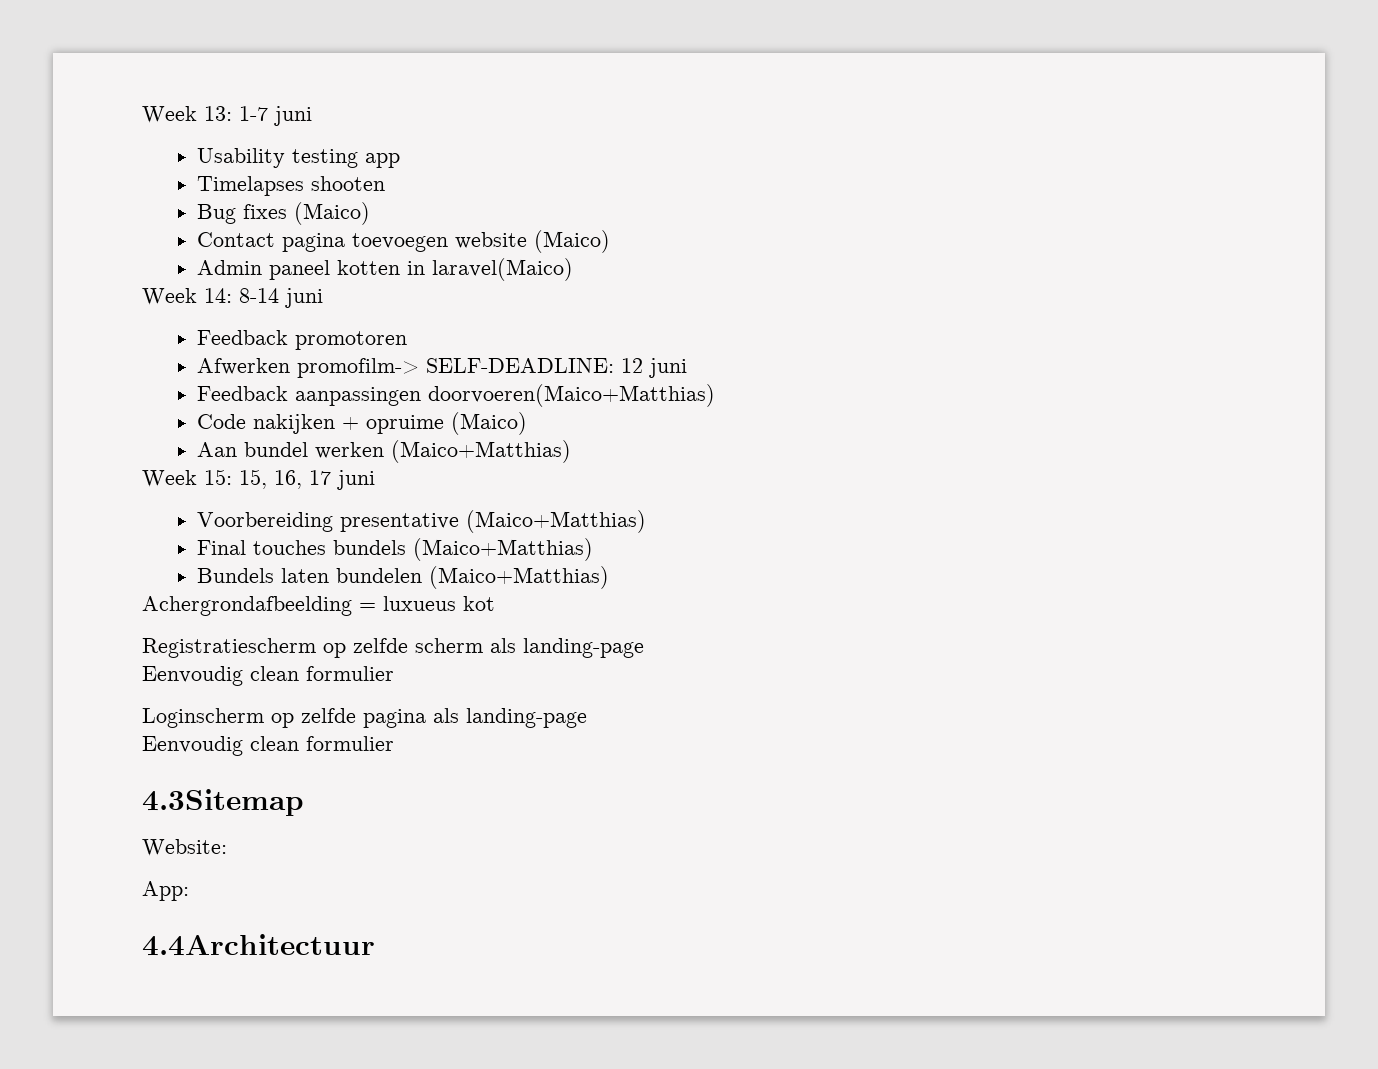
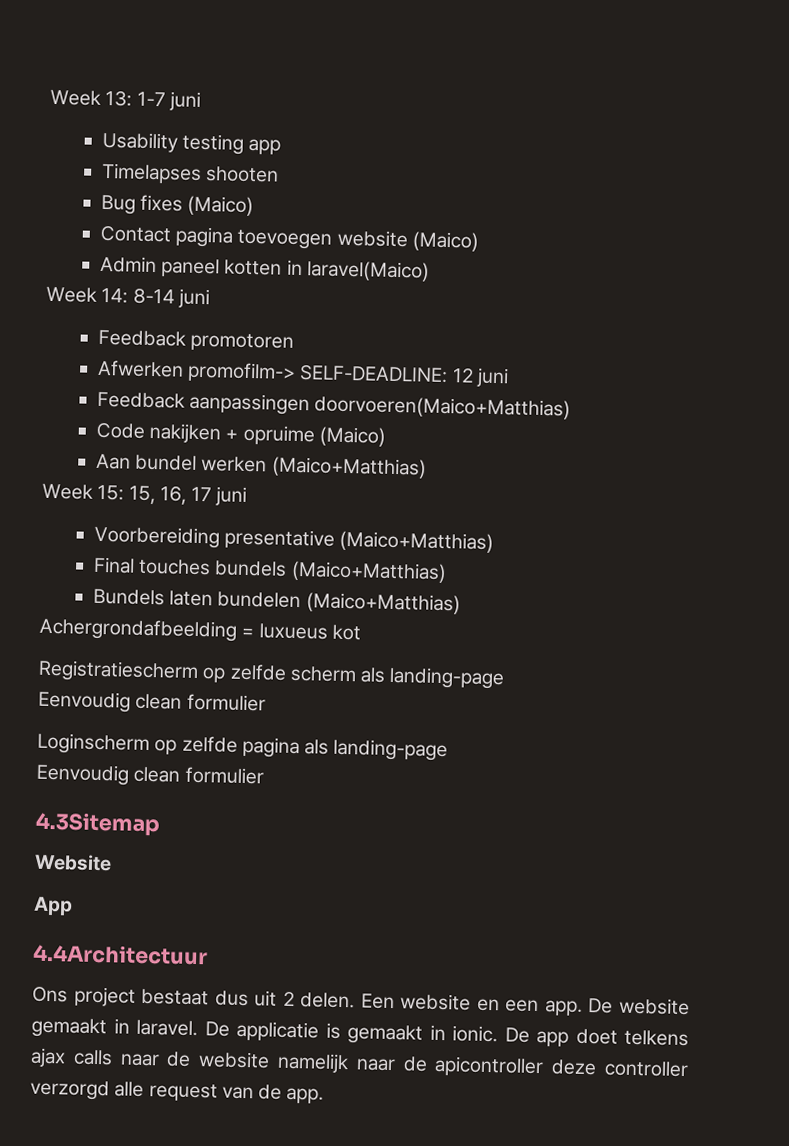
[142,839,227,856] [142,881,189,901] Website: // App: -> [34,853,112,872] [33,896,73,916] Website // App
(375, 945) none -> [32,986,691,1016] [31,1017,689,1047] [30,1047,689,1078] [30,1079,325,1104] // Ons project bestaat dus uit 2 delen. Een website en een app. De website gemaakt in laravel. De applicatie is gemaakt in ionic. De app doet telkens ajax calls naar de website namelijk naar de apicontroller deze controller verzorgd alle request van de app.

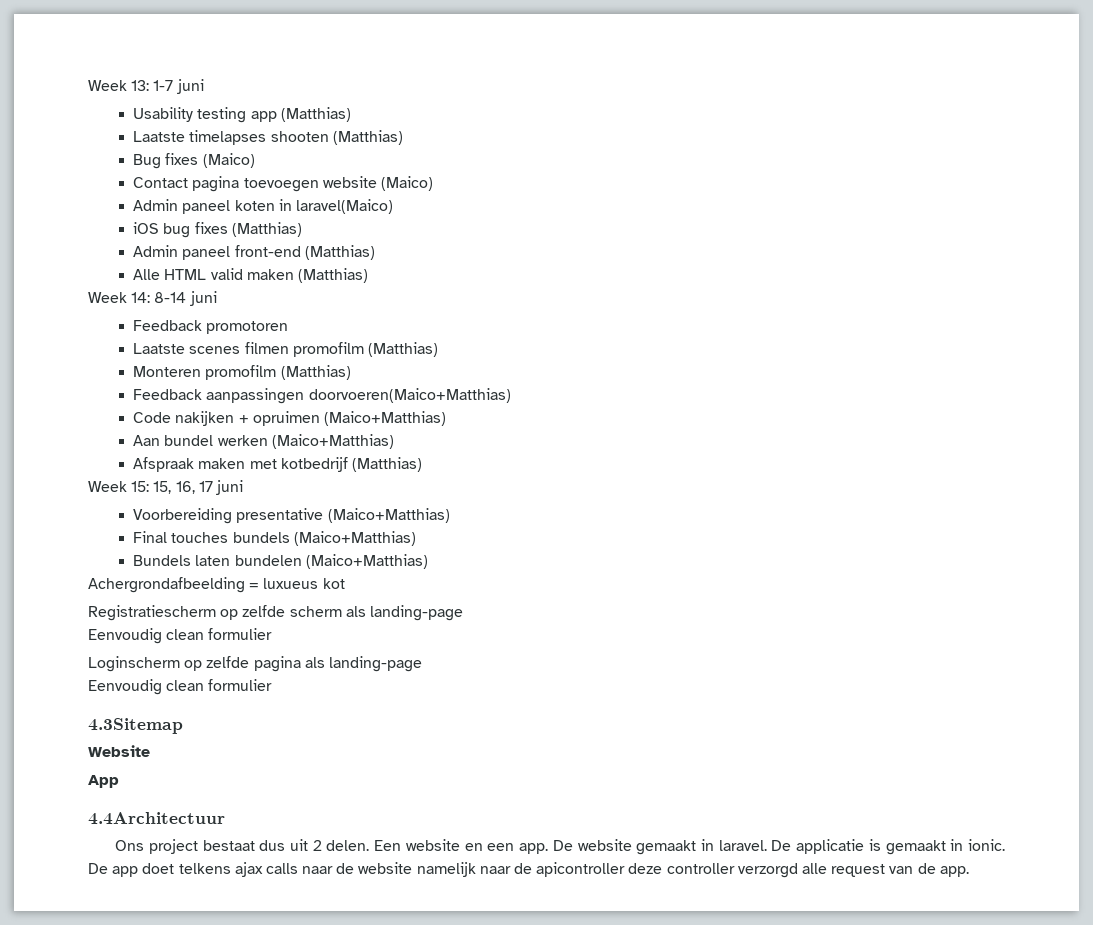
[100,162,202,184] // Timelapses -> [280,107,351,122] [133,130,267,145] (Matthias) // Laatste timelapses
(279, 174) none -> [332,130,403,145] (Matthias)
[224,259,283,276] kotten -> [234,200,275,211] koten
(430, 271) none -> [133,222,302,238] [133,245,375,260] [133,268,368,283] // iOS bug fixes (Matthias) // Admin paneel front-end (Matthias) // Alle HTML valid maken (Matthias)
[96,359,509,388] Afwerken promofilm-> SELF-DEADLINE: 12 juni -> [133,342,438,357] [133,365,351,380] Laatste scenes filmen promofilm (Matthias) // Monteren promofilm (Matthias)
[242,424,386,447] opruime (Maico) -> [252,411,446,426] opruimen (Maico+Matthias)
(427, 467) none -> [133,457,422,472] // Afspraak maken met kotbedrijf (Matthias)

